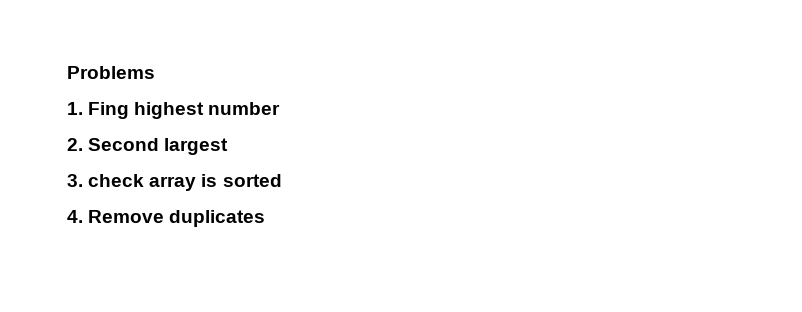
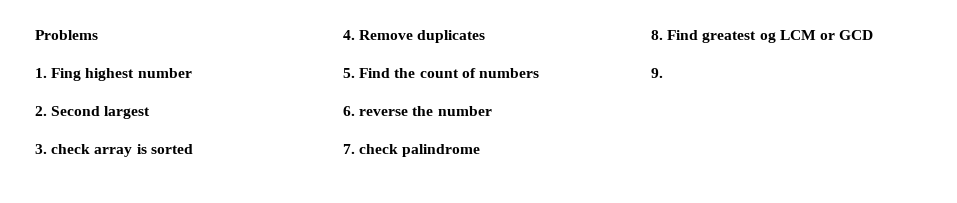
(266, 218) none -> [343,68,539,78] [343,106,492,116] [343,144,481,157] [651,30,874,43] [651,68,663,78] // 5. Find the count of numbers // 6. reverse the number // 7. check palindrome // 8. Find greatest og LCM or GCD // 9.

